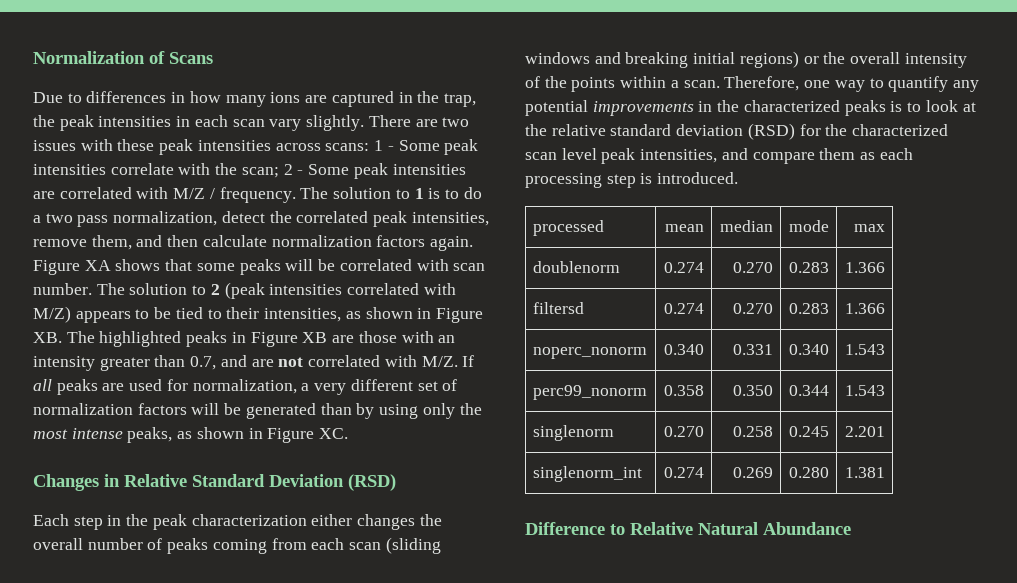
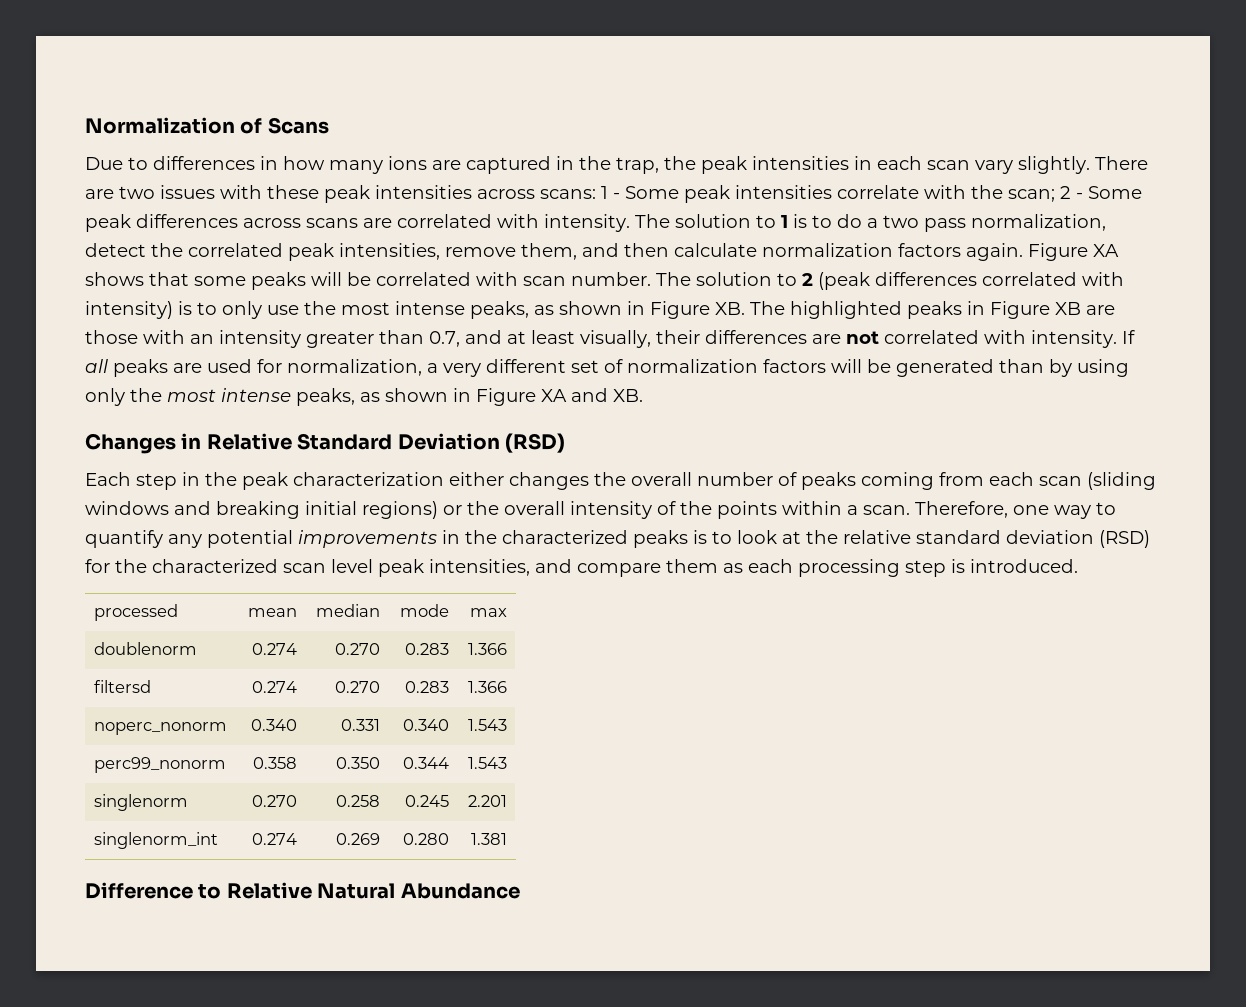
[392,164,466,175] [33,187,296,203] intensities are correlated with M/Z / frequency. -> [136,214,630,232] differences across scans are correlated with intensity.
[269,283,456,295] [33,306,342,323] intensities correlated with M/Z) appears to be tied to their intensities, -> [875,272,1124,286] [85,301,529,319] differences correlated with intensity) is to only use the most intense peaks,
(247, 361) none -> [507,330,807,348] at least visually, their differences
[421,356,458,367] M/Z. -> [1031,330,1117,348] intensity.
[319,428,349,439] XC. -> [541,388,643,402] XA and XB.

